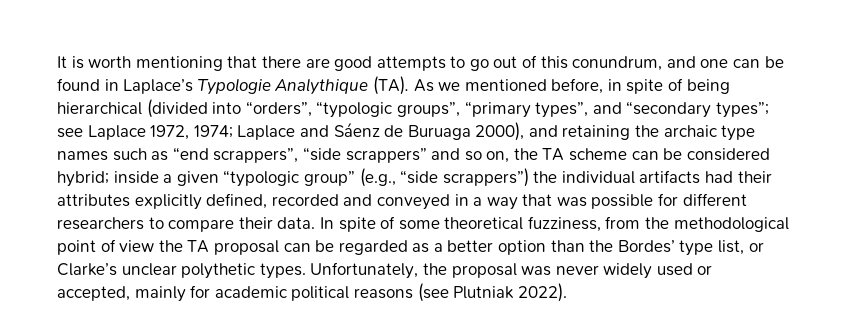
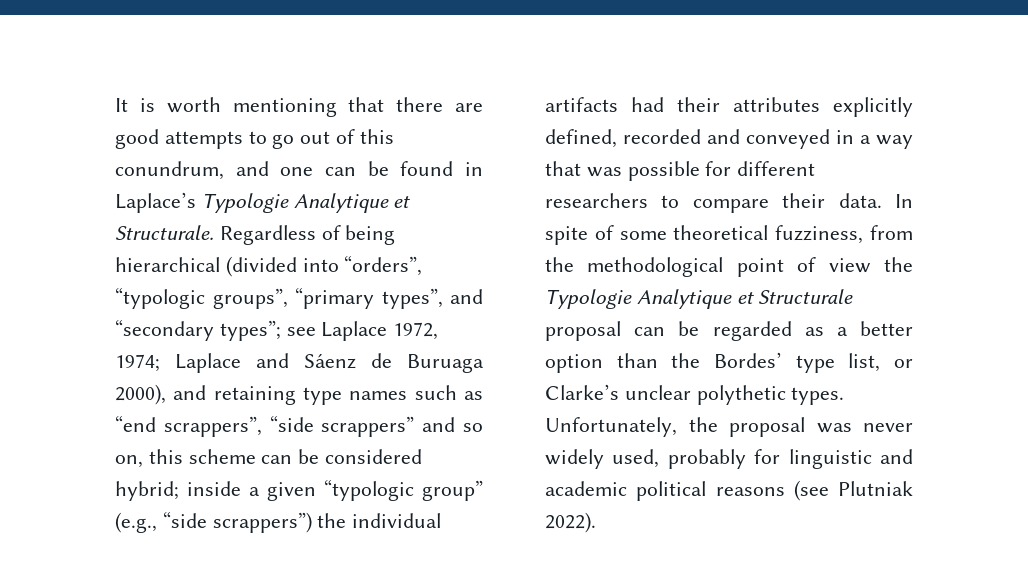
[274,76,664,95] Analythique (TA). As we mentioned before, in spite -> [293,193,411,213] [115,225,316,245] Analytique et Structurale. Regardless
[635,125,717,137] the archaic -> (296, 395) none
[513,148,565,161] the TA -> [148,449,183,464] this
[187,240,210,253] TA -> [545,289,854,309] Typologie Analytique et Structurale
[656,263,713,276] [57,285,211,302] used or accepted, mainly for -> [612,449,913,469] used, probably for linguistic and

